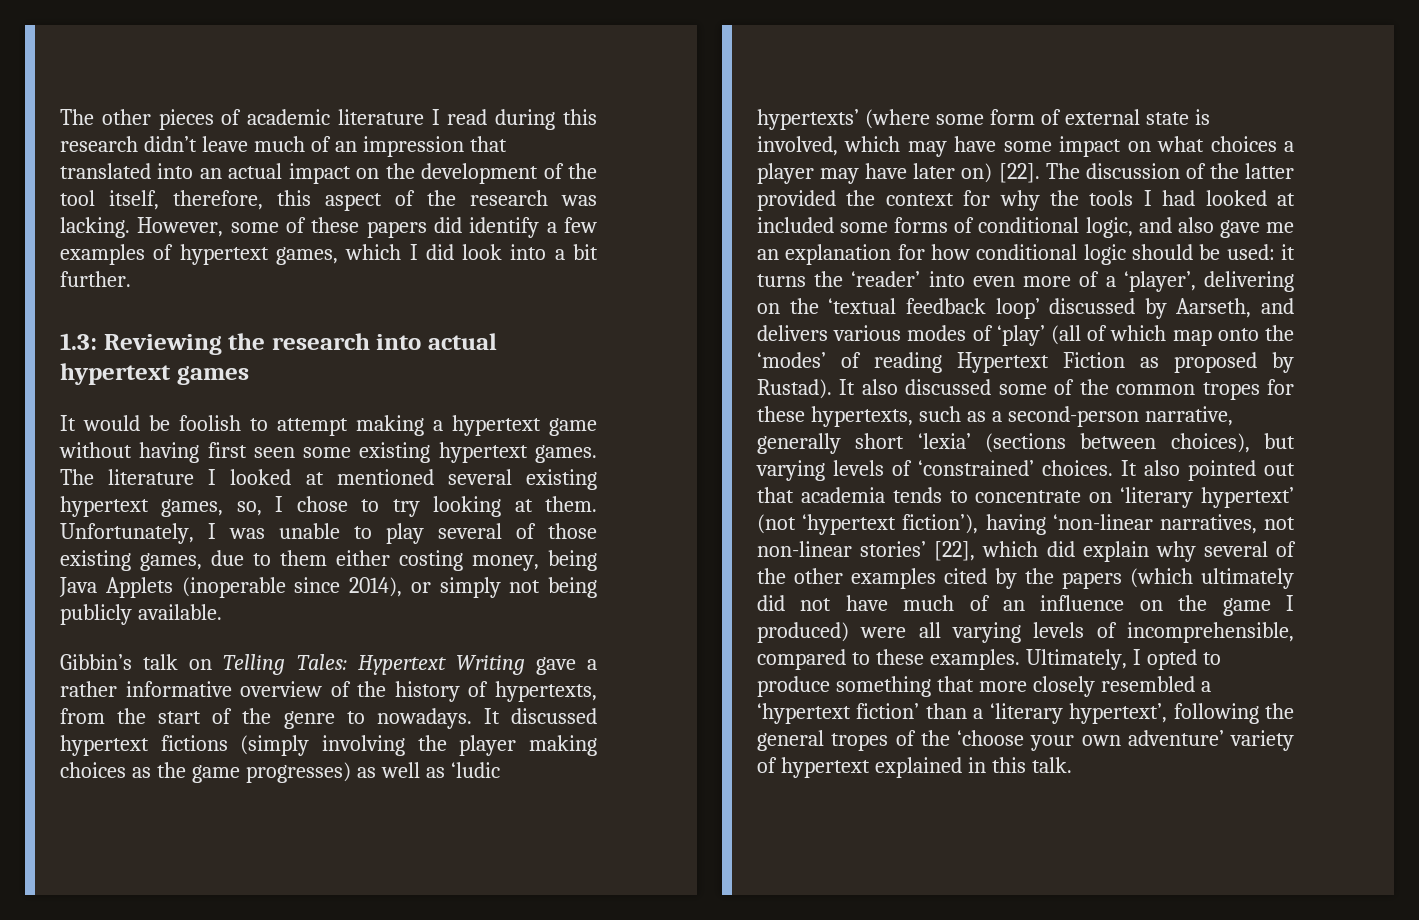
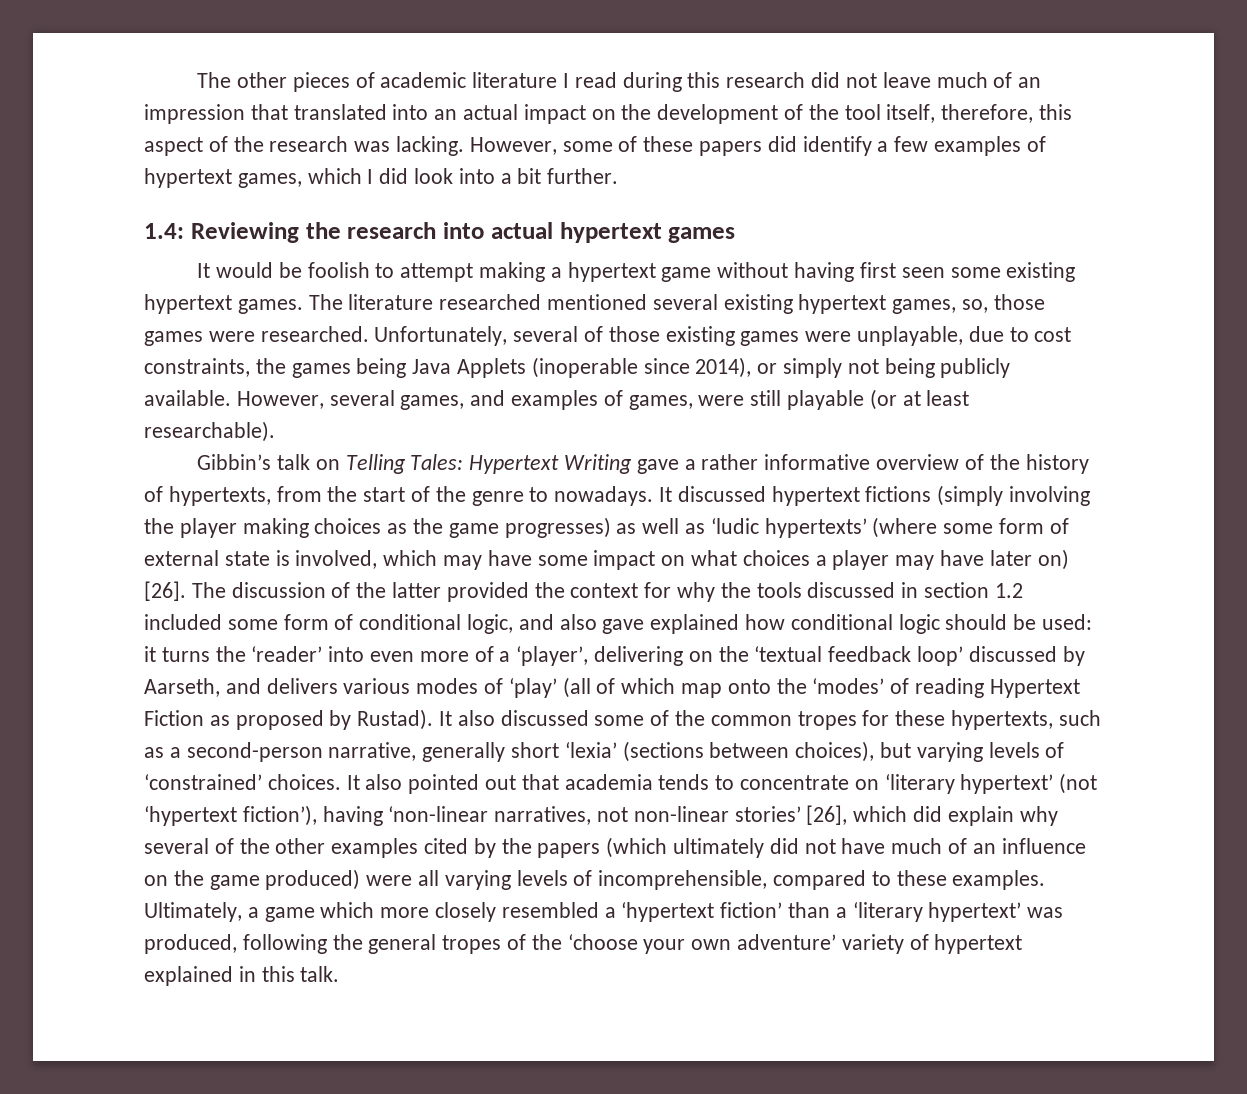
[143,136,197,152] didn’t -> [811,72,877,88] did not
[60,333,97,350] 1.3: -> [144,223,184,239] 1.4:
[208,469,324,485] I looked at -> [439,294,542,310] researched
[275,496,598,517] [60,523,597,544] [60,550,539,571] I chose to try looking at them. Unfortunately, I was unable to play several of those existing games, due to them either costing money, -> [993,294,1045,310] [144,326,1072,346] [144,358,351,378] those games were researched. Unfortunately, several of those existing games were unplayable, due to cost constraints, the games
(222, 612) none -> [236,389,970,410] [144,421,275,442] However, several games, and examples of games, were still playable (or at least researchable).
[998,163,1040,183] [22]. -> [144,581,186,601] [26].
[1143,190,1295,206] I had looked at -> [807,582,1023,598] discussed in section 1.2
[894,217,949,233] forms -> [283,614,329,630] form
[1266,222,1294,233] [757,244,925,265] me an explanation for -> [650,614,740,634] explained
[934,541,976,561] [22], -> [806,805,848,825] [26],
[1286,595,1294,611] I -> (260, 882) none
[1132,649,1221,670] [757,676,974,697] I opted to produce something that -> [247,902,375,922] a game which
[1069,703,1168,724] hypertext’, -> [928,902,1064,922] [144,934,237,954] hypertext’ was produced,

